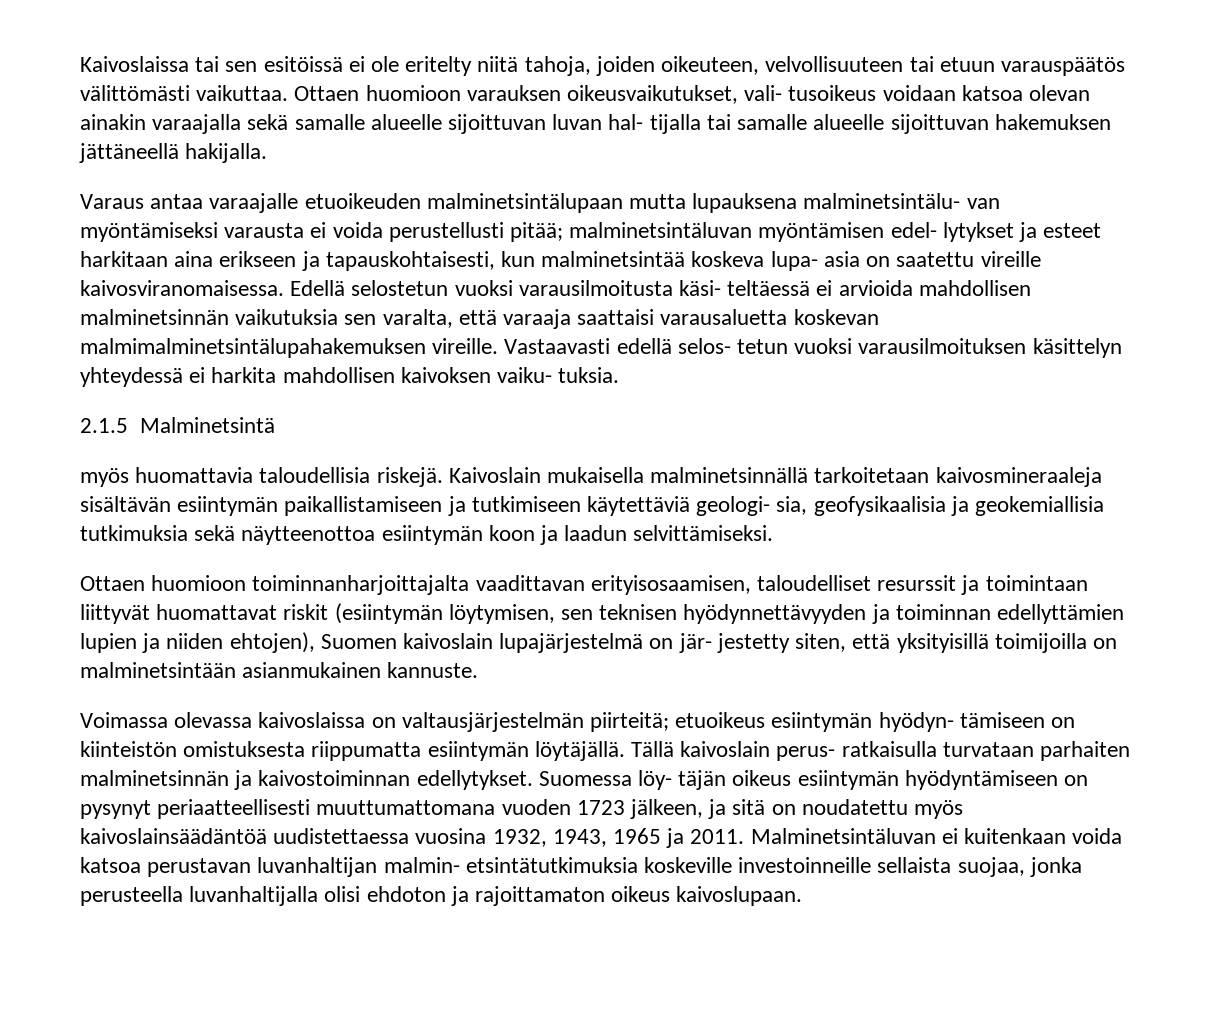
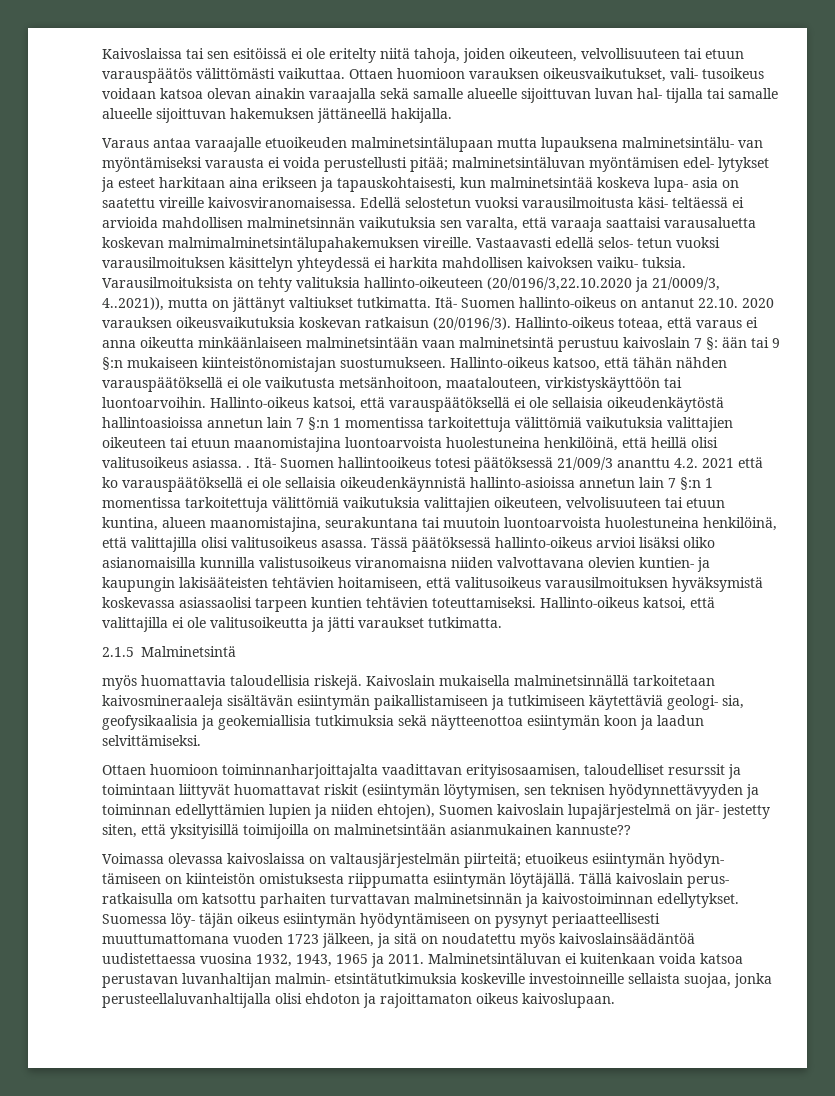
(620, 375) none -> [102,277,720,292] [102,297,774,312] [102,317,758,331] [102,337,780,352] [102,357,727,372] [102,377,682,392] [102,397,724,412] [102,417,733,432] [102,437,718,452] [102,457,763,472] [102,477,713,492] [102,497,725,512] [102,517,777,532] [102,537,715,552] [102,557,710,572] [102,577,763,592] [102,597,715,612] [102,617,502,632] Varausilmoituksista on tehty valituksia hallinto-oikeuteen (20/0196/3,22.10.2020 ja 21/0009/3, 4..2021)), mutta on jättänyt valtiukset tutkimatta. Itä- Suomen hallinto-oikeus on antanut 22.10. 2020 varauksen oikeusvaikutuksia koskevan ratkaisun (20/0196/3). Hallinto-oikeus toteaa, että varaus ei anna oikeutta minkäänlaiseen malminetsintään vaan malminetsintä perustuu kaivoslain 7 §: ään tai 9 §:n mukaiseen kiinteistönomistajan suostumukseen. Hallinto-oikeus katsoo, että tähän nähden varauspäätöksellä ei ole vaikutusta metsänhoitoon, maatalouteen, virkistyskäyttöön tai luontoarvoihin. Hallinto-oikeus katsoi, että varauspäätöksellä ei ole sellaisia oikeudenkäytöstä hallintoasioissa annetun lain 7 §:n 1 momentissa tarkoitettuja välittömiä vaikutuksia valittajien oikeuteen tai etuun maanomistajina luontoarvoista huolestuneina henkilöinä, että heillä olisi valitusoikeus asiassa. . Itä- Suomen hallintooikeus totesi päätöksessä 21/009/3 ananttu 4.2. 2021 että ko varauspäätöksellä ei ole sellaisia oikeudenkäynnistä hallinto-asioissa annetun lain 7 §:n 1 momentissa tarkoitettuja välittömiä vaikutuksia valittajien oikeuteen, velvolisuuteen tai etuun kuntina, alueen maanomistajina, seurakuntana tai muutoin luontoarvoista huolestuneina henkilöinä, että valittajilla olisi valitusoikeus asassa. Tässä päätöksessä hallinto-oikeus arvioi lisäksi oliko asianomaisilla kunnilla valistusoikeus viranomaisna niiden valvottavana olevien kuntien- ja kaupungin lakisääteisten tehtävien hoitamiseen, että valitusoikeus varausilmoituksen hyväksymistä koskevassa asiassaolisi tarpeen kuntien tehtävien toteuttamiseksi. Hallinto-oikeus katsoi, että valittajilla ei ole valitusoikeutta ja jätti varaukset tutkimatta.
[387,662,479,678] kannuste. -> [556,824,631,835] kannuste??
[942,741,1131,761] turvataan parhaiten -> [177,893,410,908] om katsottu parhaiten turvattavan
[80,886,319,906] perusteella luvanhaltijalla -> [102,993,271,1008] perusteellaluvanhaltijalla

